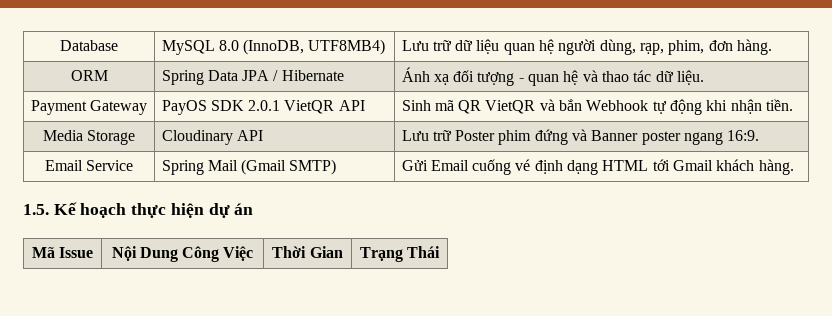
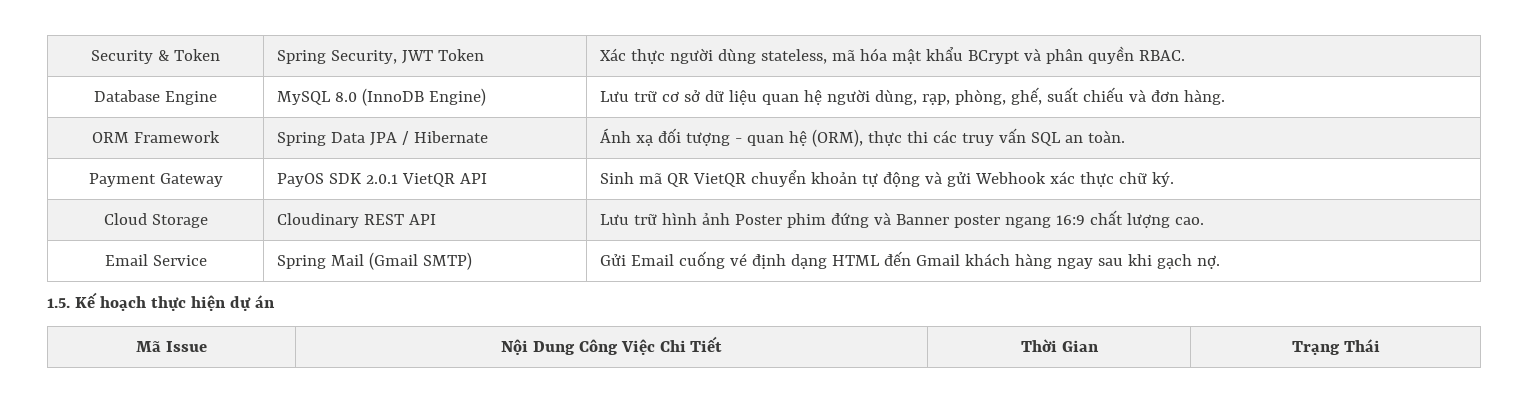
(60, 45) none -> [91,49,220,64] [276,49,484,64] [599,46,1185,64] Security & Token | Spring Security, JWT Token | Xác thực người dùng stateless, mã hóa mật khẩu BCrypt và phân quyền RBAC. //
(118, 45) none -> [164,91,217,105] Engine
[243,39,386,55] [401,40,452,51] (InnoDB, UTF8MB4) | Lưu trữ -> [361,88,486,106] [599,90,700,102] (InnoDB Engine) | Lưu trữ cơ sở
[668,40,705,55] phim, -> [954,87,1146,105] phòng, ghế, suất chiếu và
(108, 75) none -> [133,131,220,143] Framework
[582,70,705,85] và thao tác dữ liệu. -> [811,128,1125,147] (ORM), thực thi các truy vấn SQL an toàn.
[539,99,794,115] [42,130,83,141] và bắn Webhook tự động khi nhận tiền. // Media -> [750,170,1174,187] [103,213,147,225] chuyển khoản tự động và gửi Webhook xác thực chữ ký. // Cloud
(233, 137) none -> [363,214,404,225] REST
(452, 135) none -> [661,212,730,225] hình ảnh
[727,130,760,141] 16:9. -> [1055,210,1204,228] 16:9 chất lượng cao.
[652,159,670,171] tới -> [883,251,911,266] đến
[758,159,794,175] hàng. -> [1014,253,1220,269] hàng ngay sau khi gạch nợ.
(254, 253) none -> [659,336,723,352] Chi Tiết

